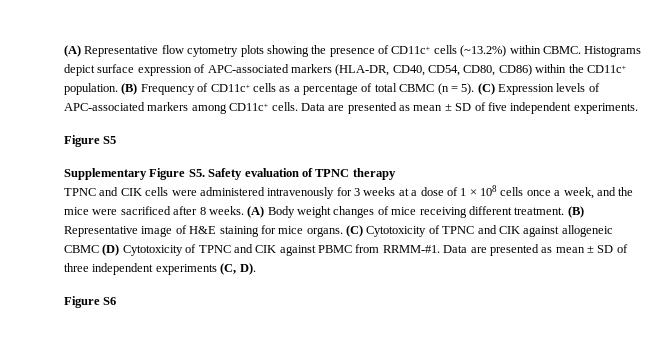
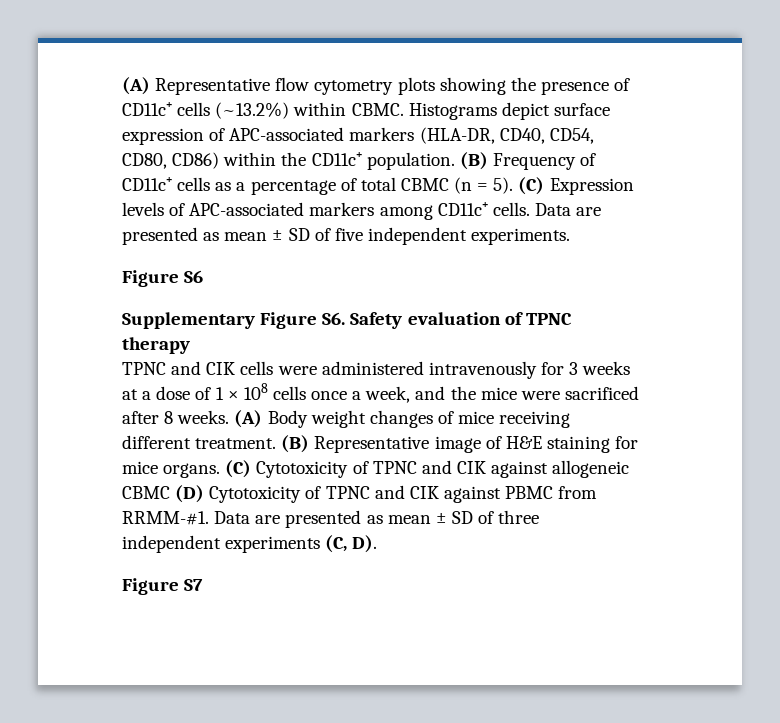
[103,136,117,144] S5 -> [184,270,204,283] S6
[188,169,205,177] S5. -> [322,312,346,325] S6.
[103,297,117,305] S6 -> [184,579,204,591] S7

